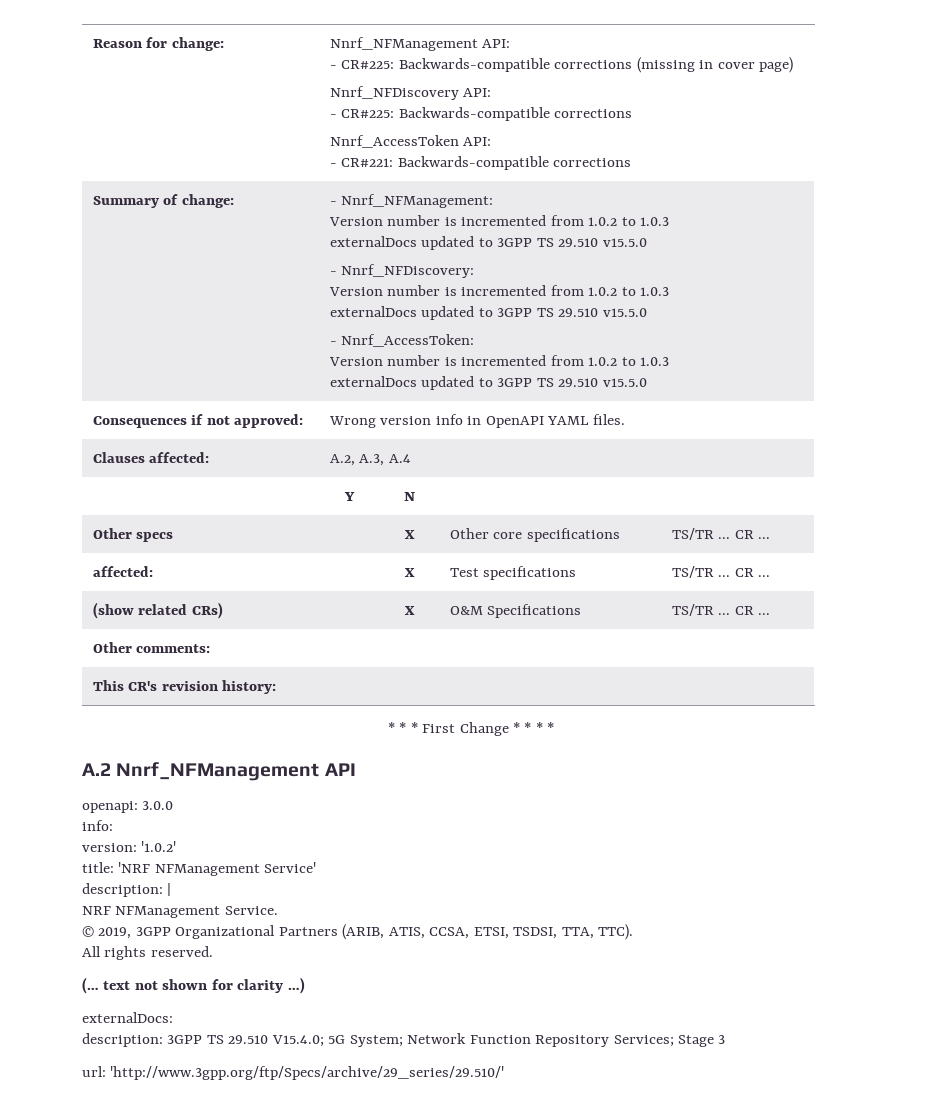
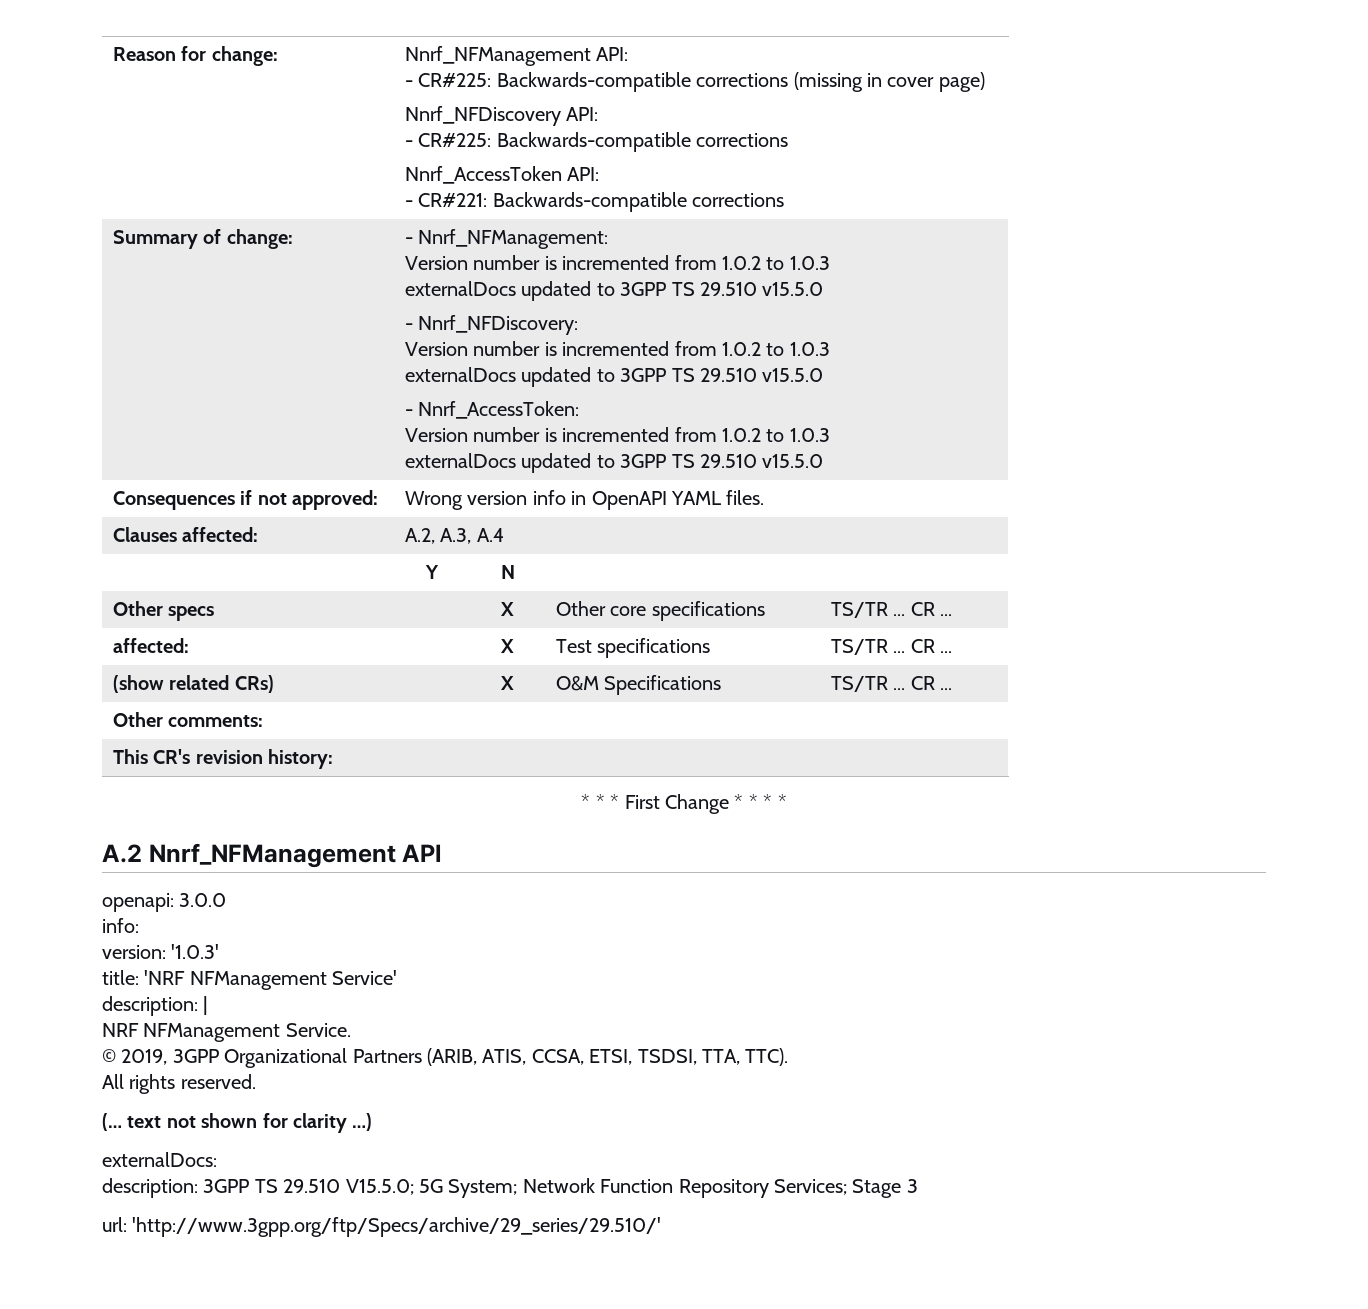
[141,841,177,852] '1.0.2' -> [171,944,220,959] '1.0.3'
[271,1035,324,1047] V15.4.0; -> [345,1179,414,1195] V15.5.0;

